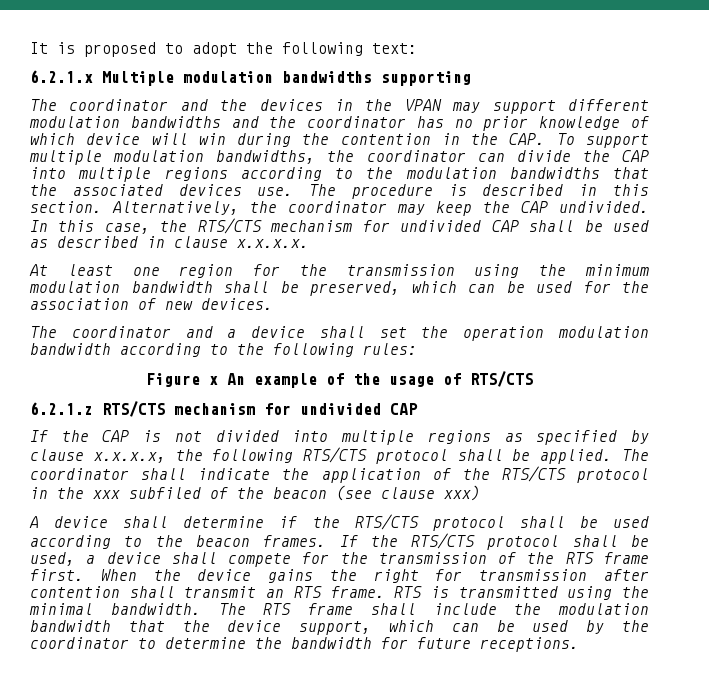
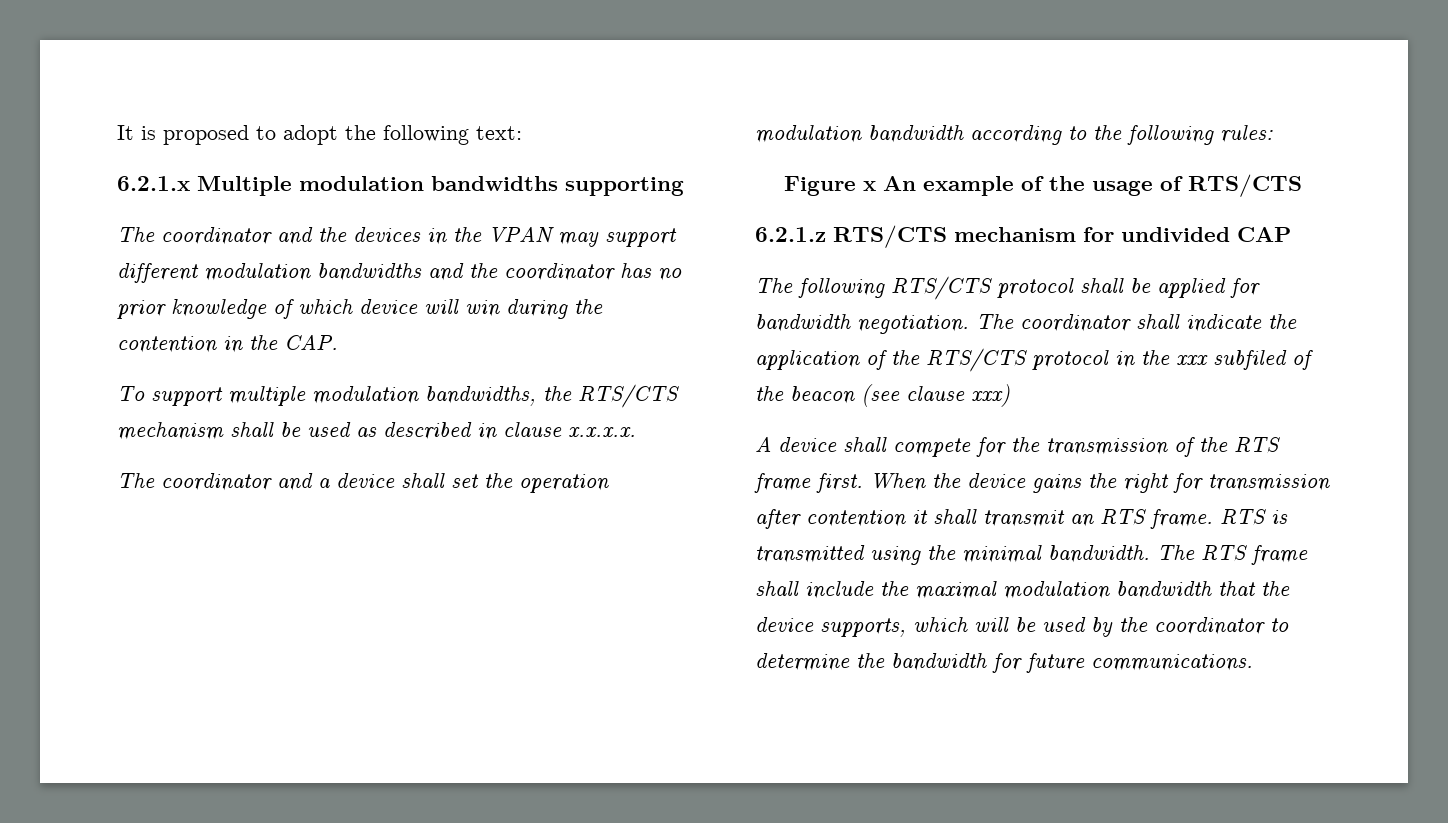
(546, 139) none -> (338, 342) //
[366,150,649,162] [30,167,649,182] [30,184,649,199] [30,201,649,216] [30,218,519,234] coordinator can divide the CAP into multiple regions according to the modulation bandwidths that the associated devices use. The procedure is described in this section. Alternatively, the coordinator may keep the CAP undivided. In this case, the RTS/CTS mechanism for undivided CAP -> [578,384,679,408] [117,422,224,440] RTS/CTS mechanism
[29,264,649,278] [29,281,649,296] [30,298,273,310] // At least one region for the transmission using the minimum modulation bandwidth shall be preserved, which can be used for the association of new devices. -> (636, 432) none
[30,430,650,445] [30,449,203,463] If the CAP is not divided into multiple regions as specified by clause x.x.x.x, the -> [755,278,793,293] The
[540,449,613,464] applied. -> [1157,278,1260,298] [755,314,969,334] applied for bandwidth negotiation.
[183,514,650,531] [30,533,649,550] [30,552,217,566] determine if the RTS/CTS protocol shall be used according to the beacon frames. If the RTS/CTS protocol shall be used, a device shall -> (887, 445) none
(120, 592) none -> [912,510,928,525] it
(542, 609) none -> [915,581,997,599] maximal
[299,620,479,635] support, which can -> [820,617,1009,637] supports, which will
[480,637,579,652] receptions. -> [1091,654,1253,671] communications.

